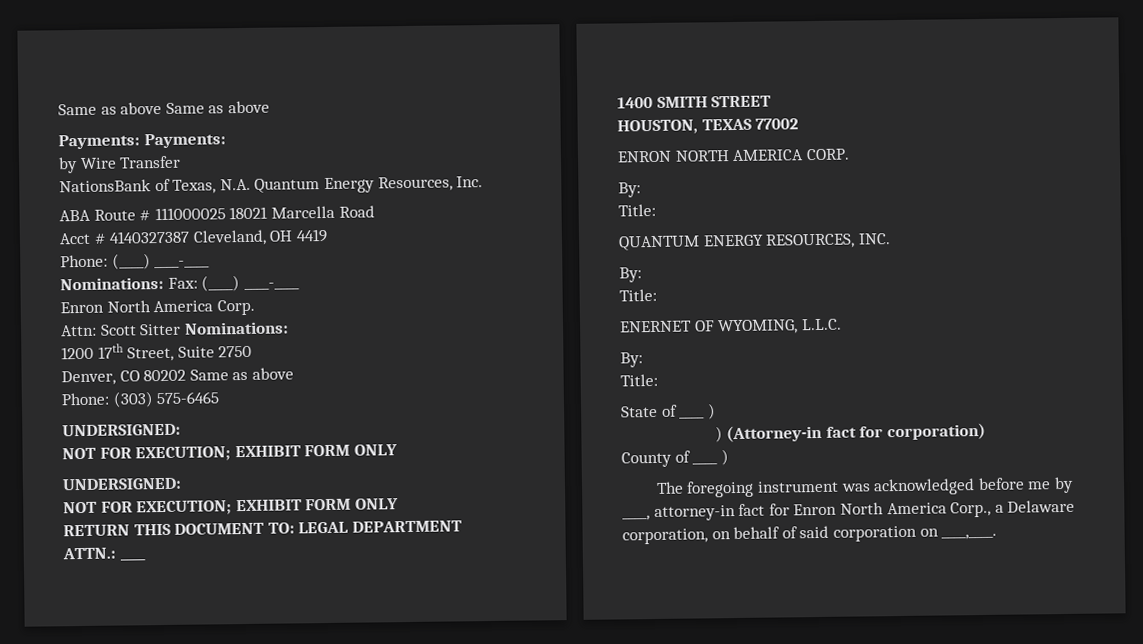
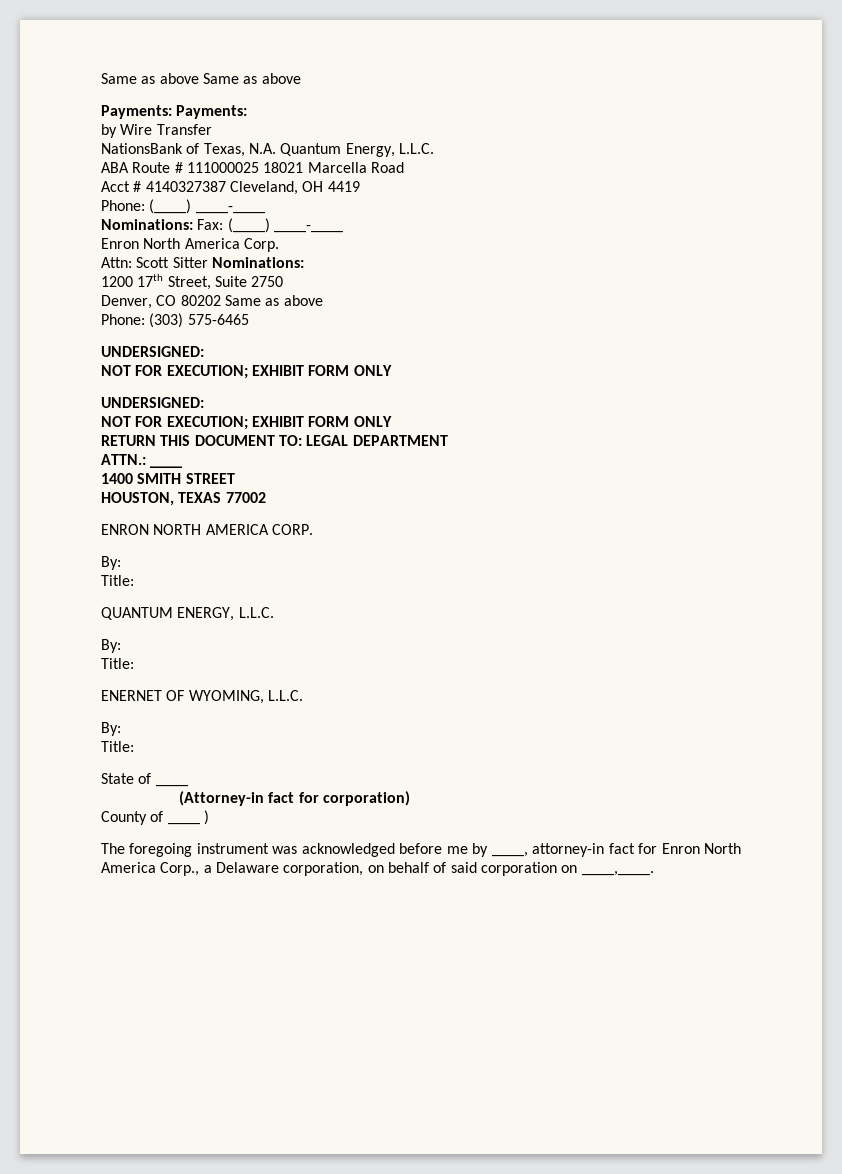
[323,176,484,194] Energy Resources, Inc. -> [345,143,434,157] Energy, L.L.C.
[702,233,891,249] ENERGY RESOURCES, INC. -> [177,607,274,621] ENERGY, L.L.C.
[707,403,716,420] [714,426,723,443] ) // ) -> (188, 785) //

